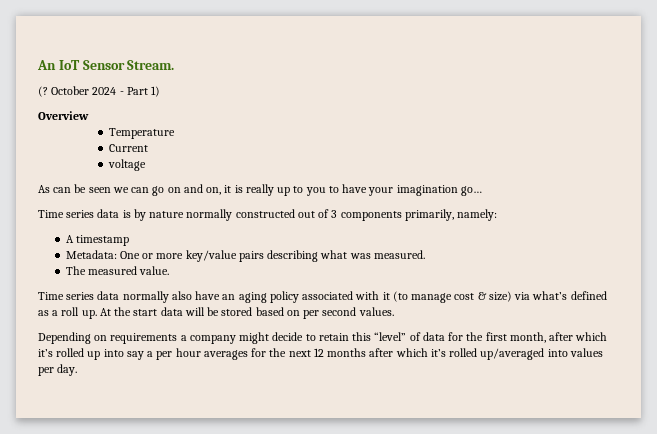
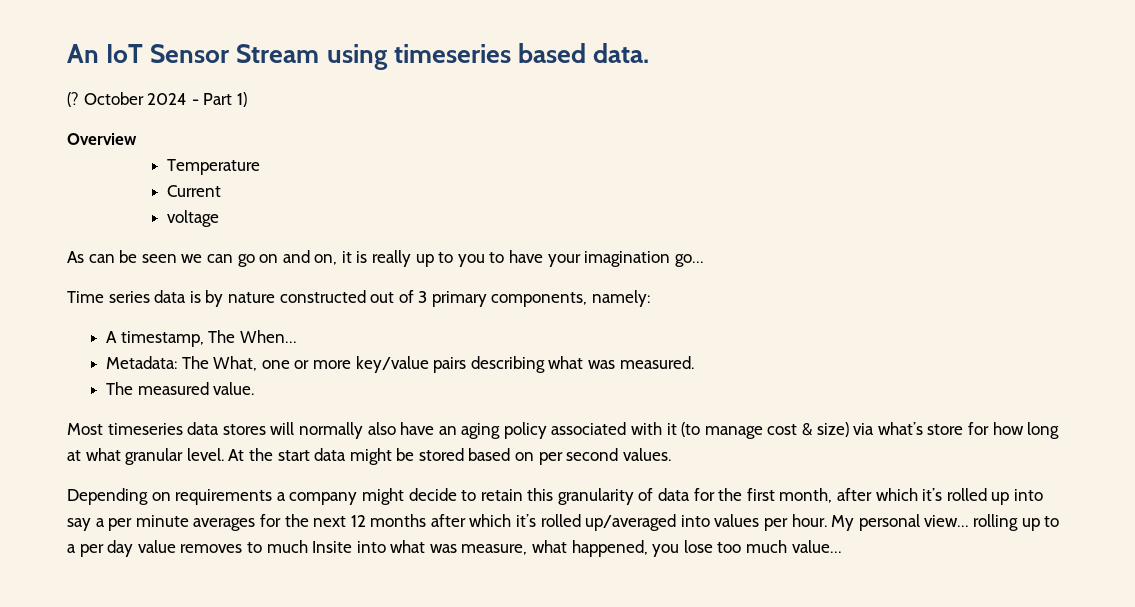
[127,60,175,70] Stream. -> [236,43,650,70] Stream using timeseries based data.
[186,209,233,221] normally -> (275, 297) none
[340,209,454,221] components primarily, -> [431,291,588,307] primary components,
[75,235,129,246] [65,250,140,259] timestamp // Metadata: One -> [120,330,296,347] [106,356,290,371] timestamp, The When… // Metadata: The What, one
[38,291,120,300] Time series data -> [67,422,295,435] Most timeseries data stores will
[570,291,607,300] [38,307,97,319] defined as a roll up. -> [927,422,1060,439] [67,448,224,465] store for how long at what granular level.
[184,307,205,316] will -> [349,448,392,465] might
[374,332,407,341] “level” -> [557,488,634,505] granularity
[175,348,201,357] hour -> [135,515,189,527] minute
[57,364,78,376] day. -> [791,514,1060,531] [67,540,841,557] hour. My personal view… rolling up to a per day value removes to much Insite into what was measure, what happened, you lose too much value…

